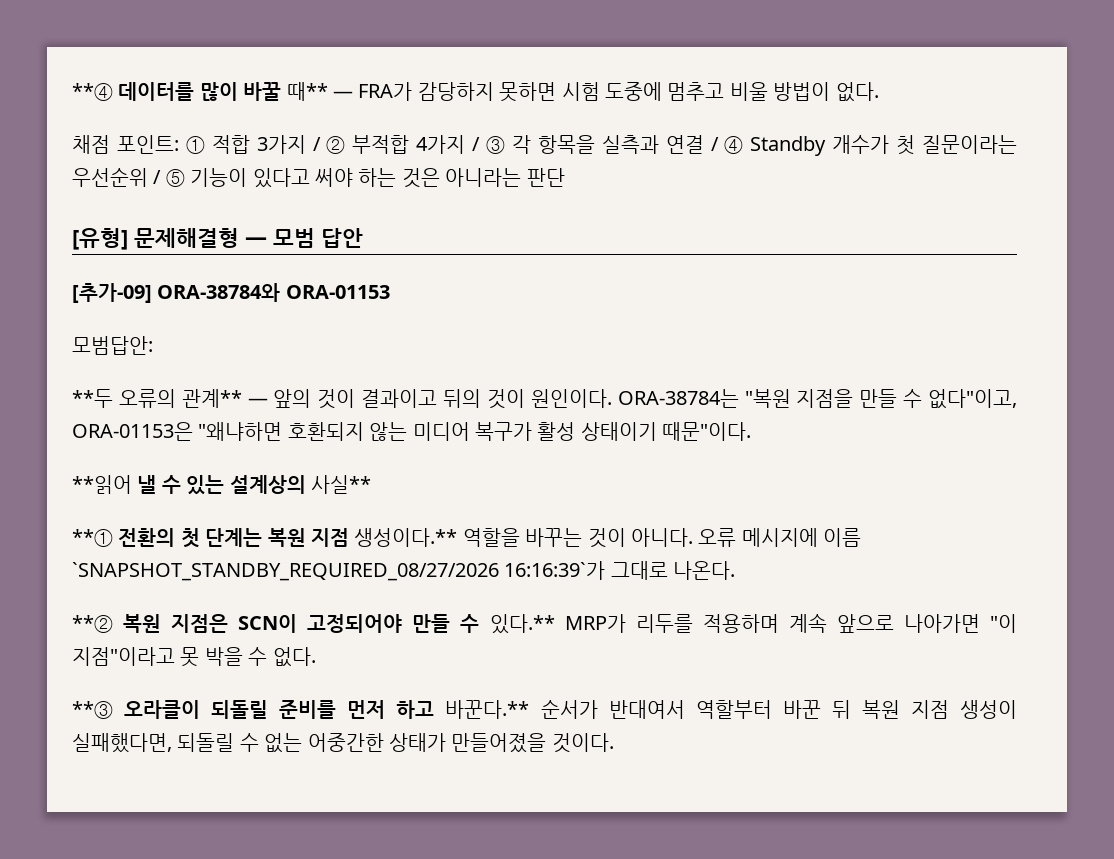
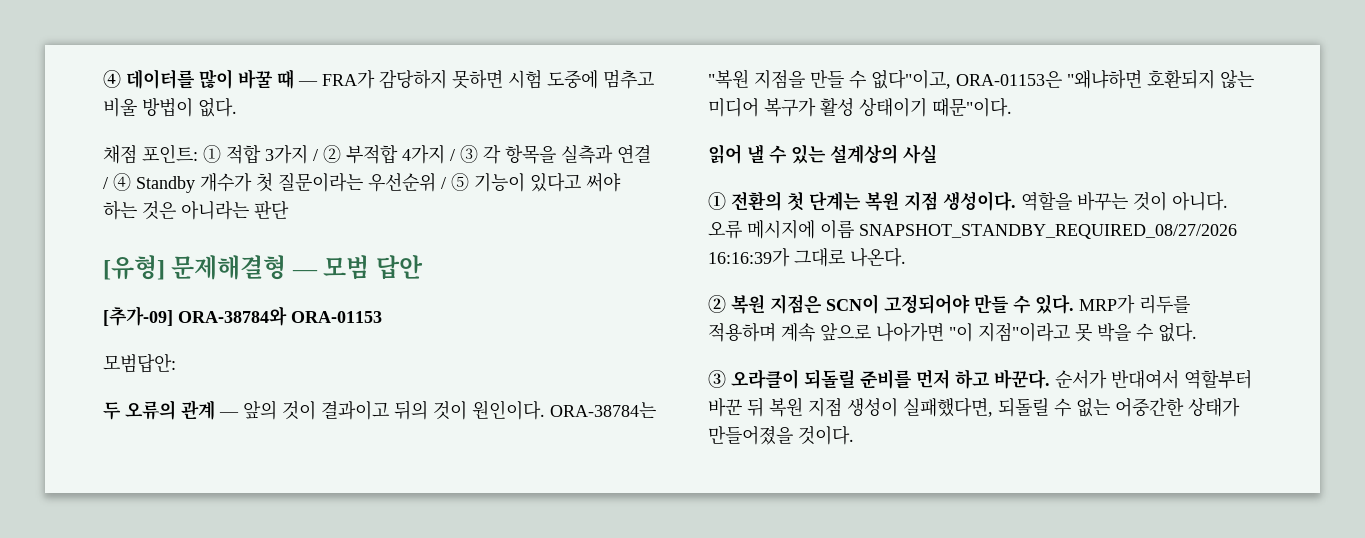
[72,83,113,101] **④ -> [103,70,121,88] ④
[286,82,328,101] 때** -> [277,69,294,89] 때
[72,389,242,408] **두 오류의 관계** -> [103,400,215,420] 두 오류의 관계
[72,475,132,494] **읽어 -> [708,144,742,164] 읽어
[311,475,371,494] [72,529,113,547] 사실** // **① -> [903,144,937,164] [708,192,726,210] 사실 // ①
[354,528,458,547] 생성이다.** -> [943,191,1016,211] 생성이다.
[72,561,606,581] `SNAPSHOT_STANDBY_REQUIRED_08/27/2026 16:16:39`가 -> [859,224,1237,239] [708,248,790,267] SNAPSHOT_STANDBY_REQUIRED_08/27/2026 16:16:39가
[72,615,113,633] **② -> [708,295,726,313] ②
[489,614,555,634] 있다.** -> [1035,294,1074,314] 있다.
[72,701,113,719] **③ -> [708,370,726,388] ③
[445,700,530,719] 바꾼다.** -> [994,369,1050,389] 바꾼다.

